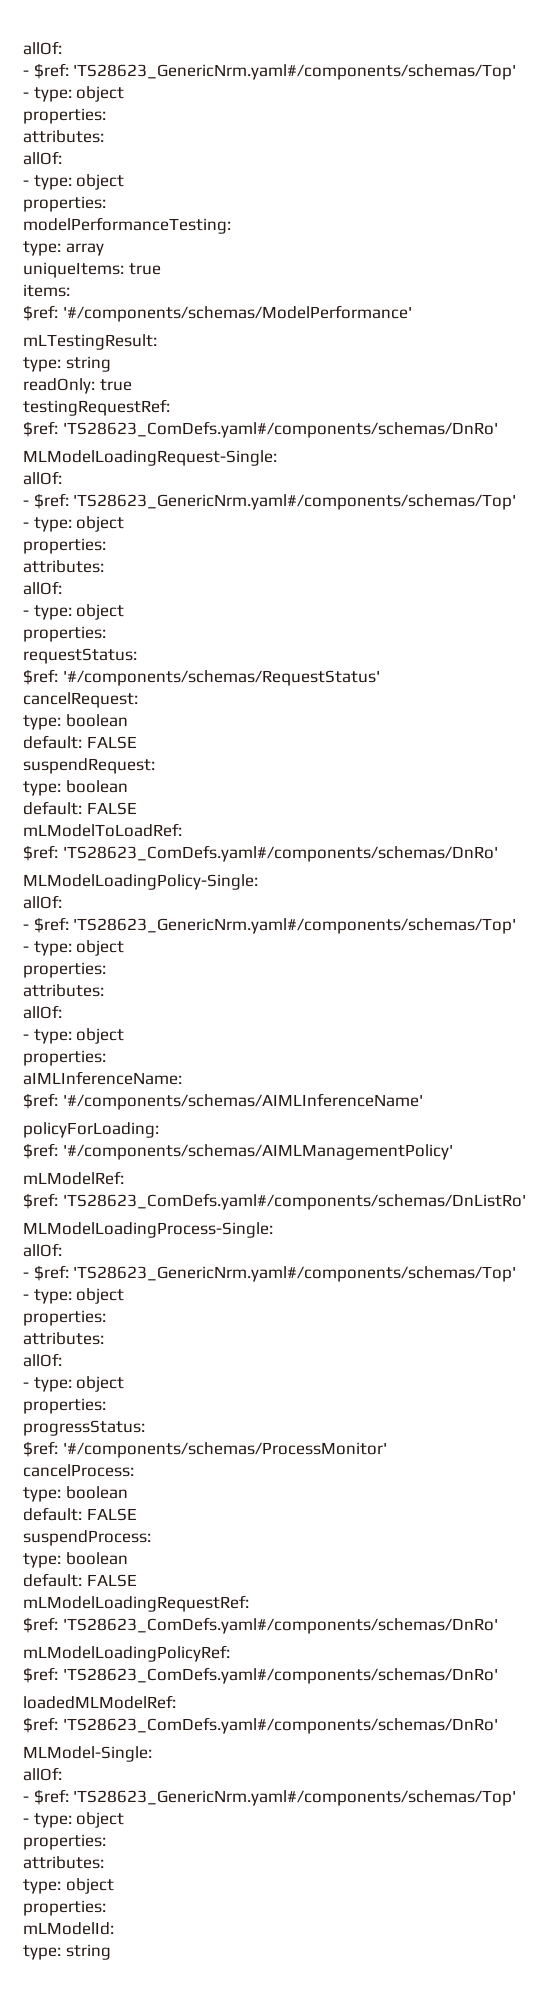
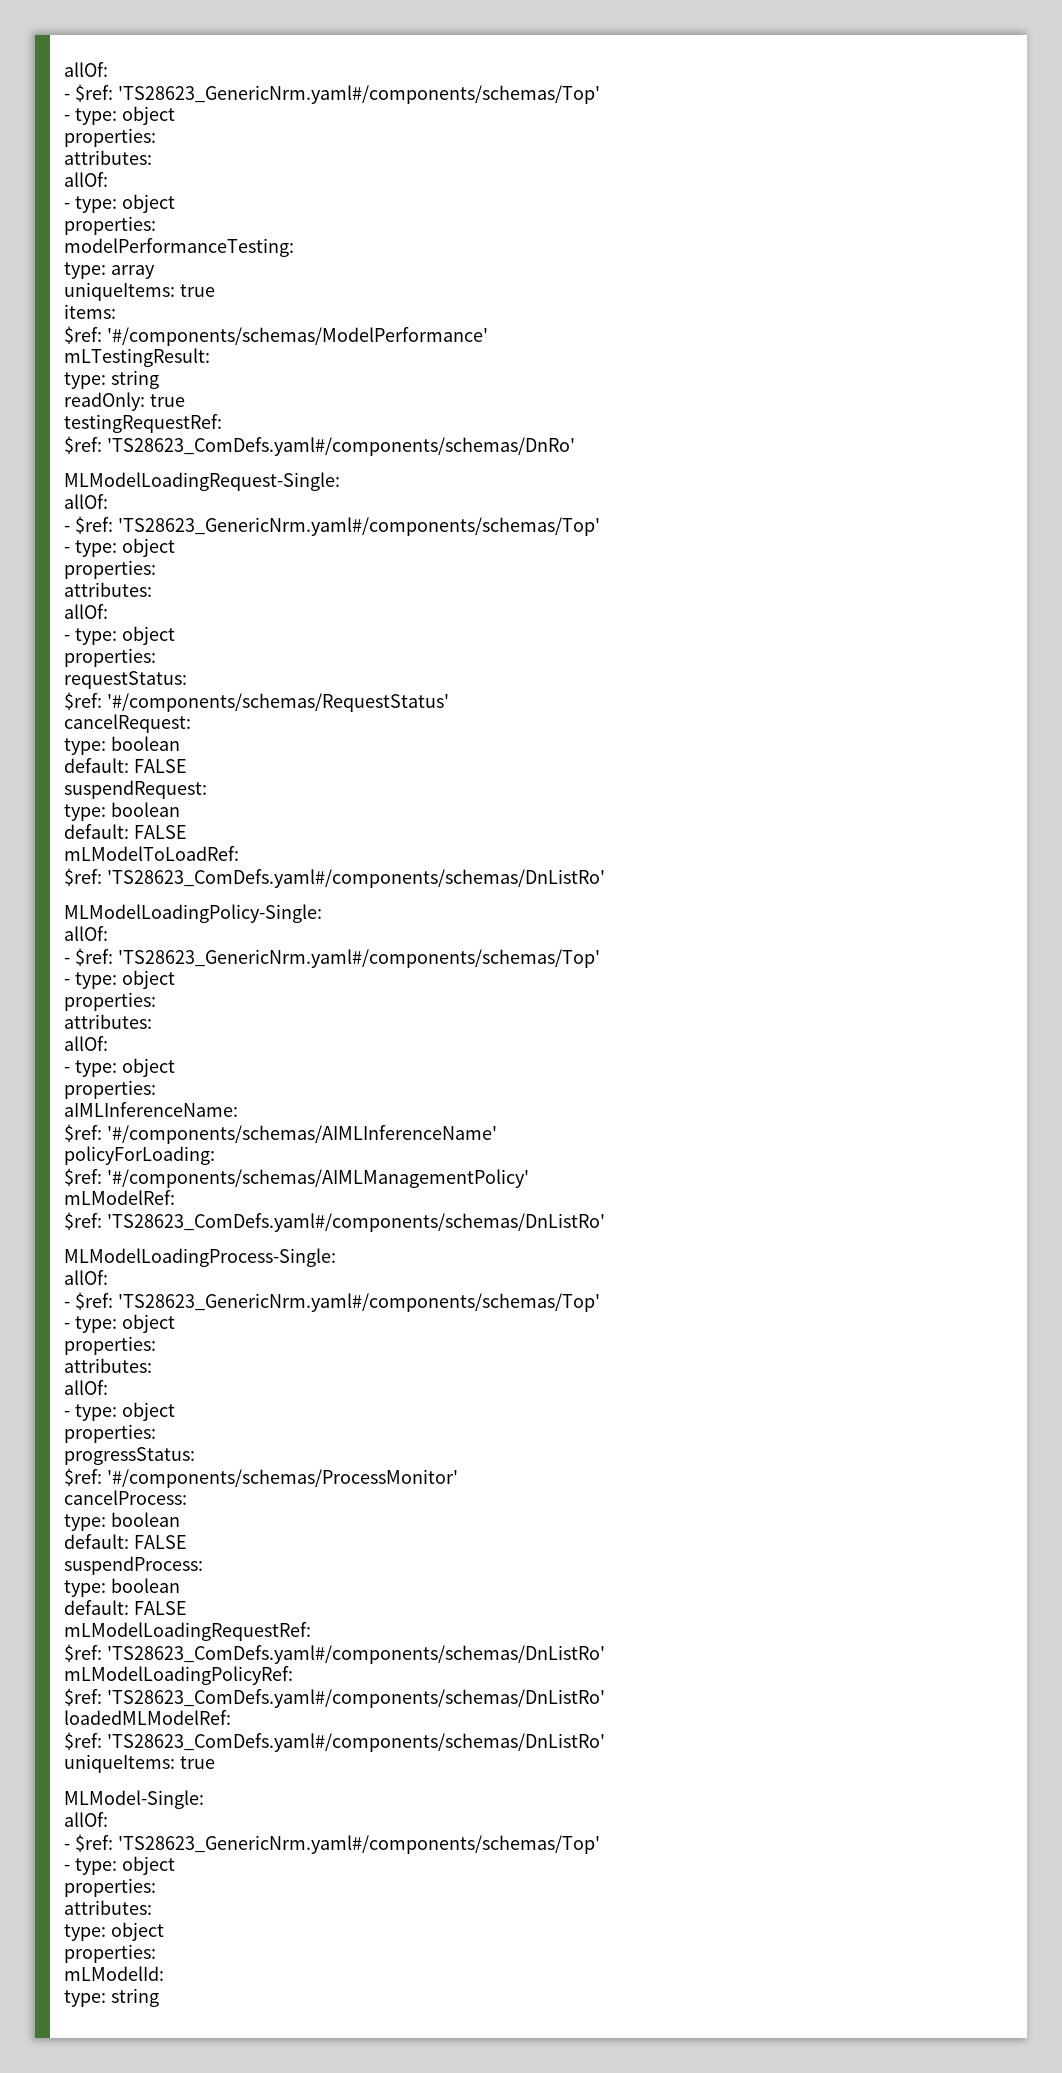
[62,845,498,862] 'TS28623_ComDefs.yaml#/components/schemas/DnRo' -> [106,869,605,888] 'TS28623_ComDefs.yaml#/components/schemas/DnListRo'
[62,1617,498,1634] 'TS28623_ComDefs.yaml#/components/schemas/DnRo' -> [106,1645,605,1664] 'TS28623_ComDefs.yaml#/components/schemas/DnListRo'
[62,1667,498,1684] 'TS28623_ComDefs.yaml#/components/schemas/DnRo' -> [106,1689,605,1708] 'TS28623_ComDefs.yaml#/components/schemas/DnListRo'
[62,1717,498,1734] 'TS28623_ComDefs.yaml#/components/schemas/DnRo' -> [106,1733,605,1752] [64,1754,215,1773] 'TS28623_ComDefs.yaml#/components/schemas/DnListRo' // uniqueItems: true

